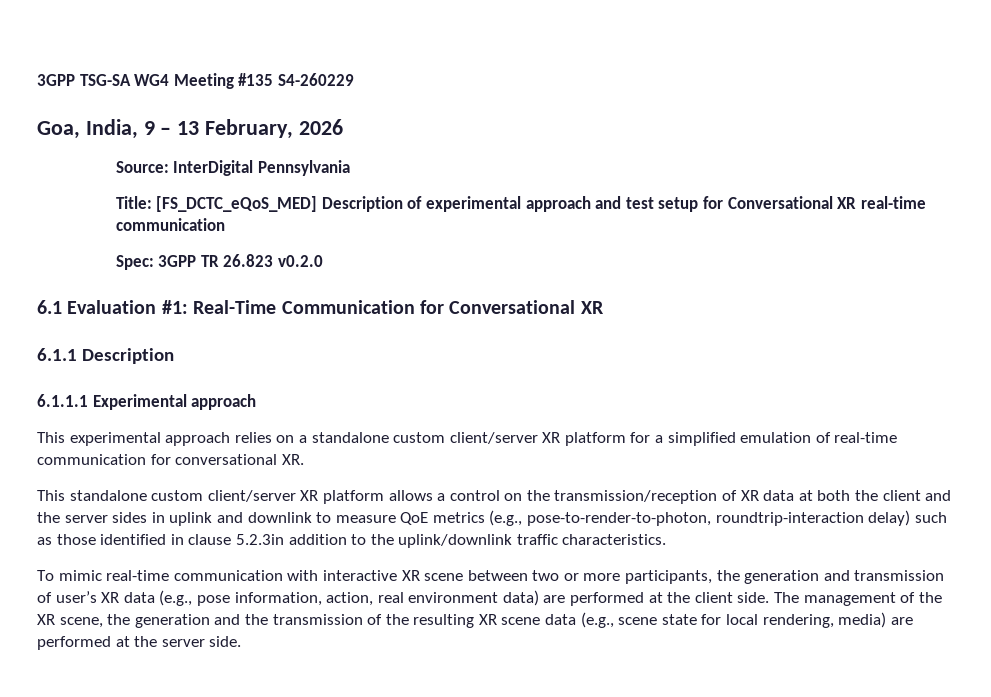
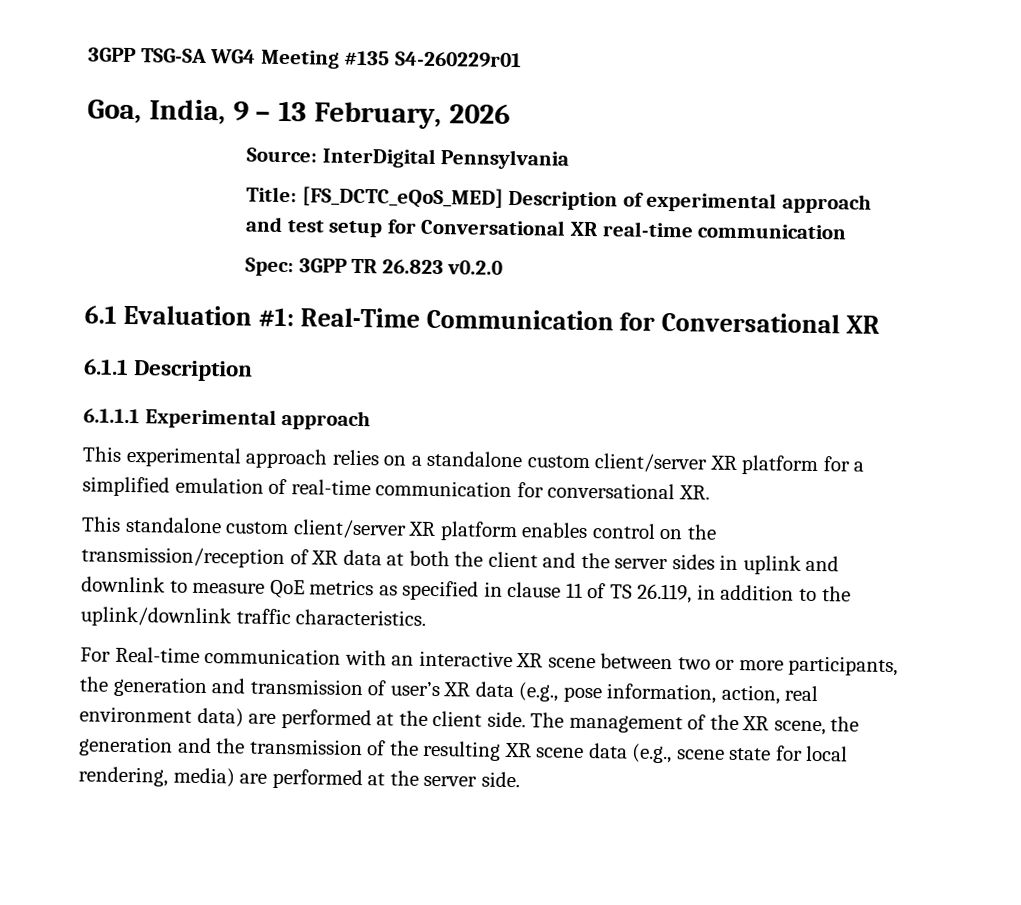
[277,73,354,86] S4-260229 -> [394,51,522,69] S4-260229r01
[388,490,446,501] allows a -> [521,522,589,539] enables
[489,510,947,526] [37,534,284,545] (e.g., pose-to-render-to-photon, roundtrip-interaction delay) such as those identified in clause 5.2.3in -> [378,580,716,604] as specified in clause 11 of TS 26.119, in
[37,570,170,581] To mimic real-time -> [80,646,200,663] For Real-time
(319, 575) none -> [391,655,415,666] an

